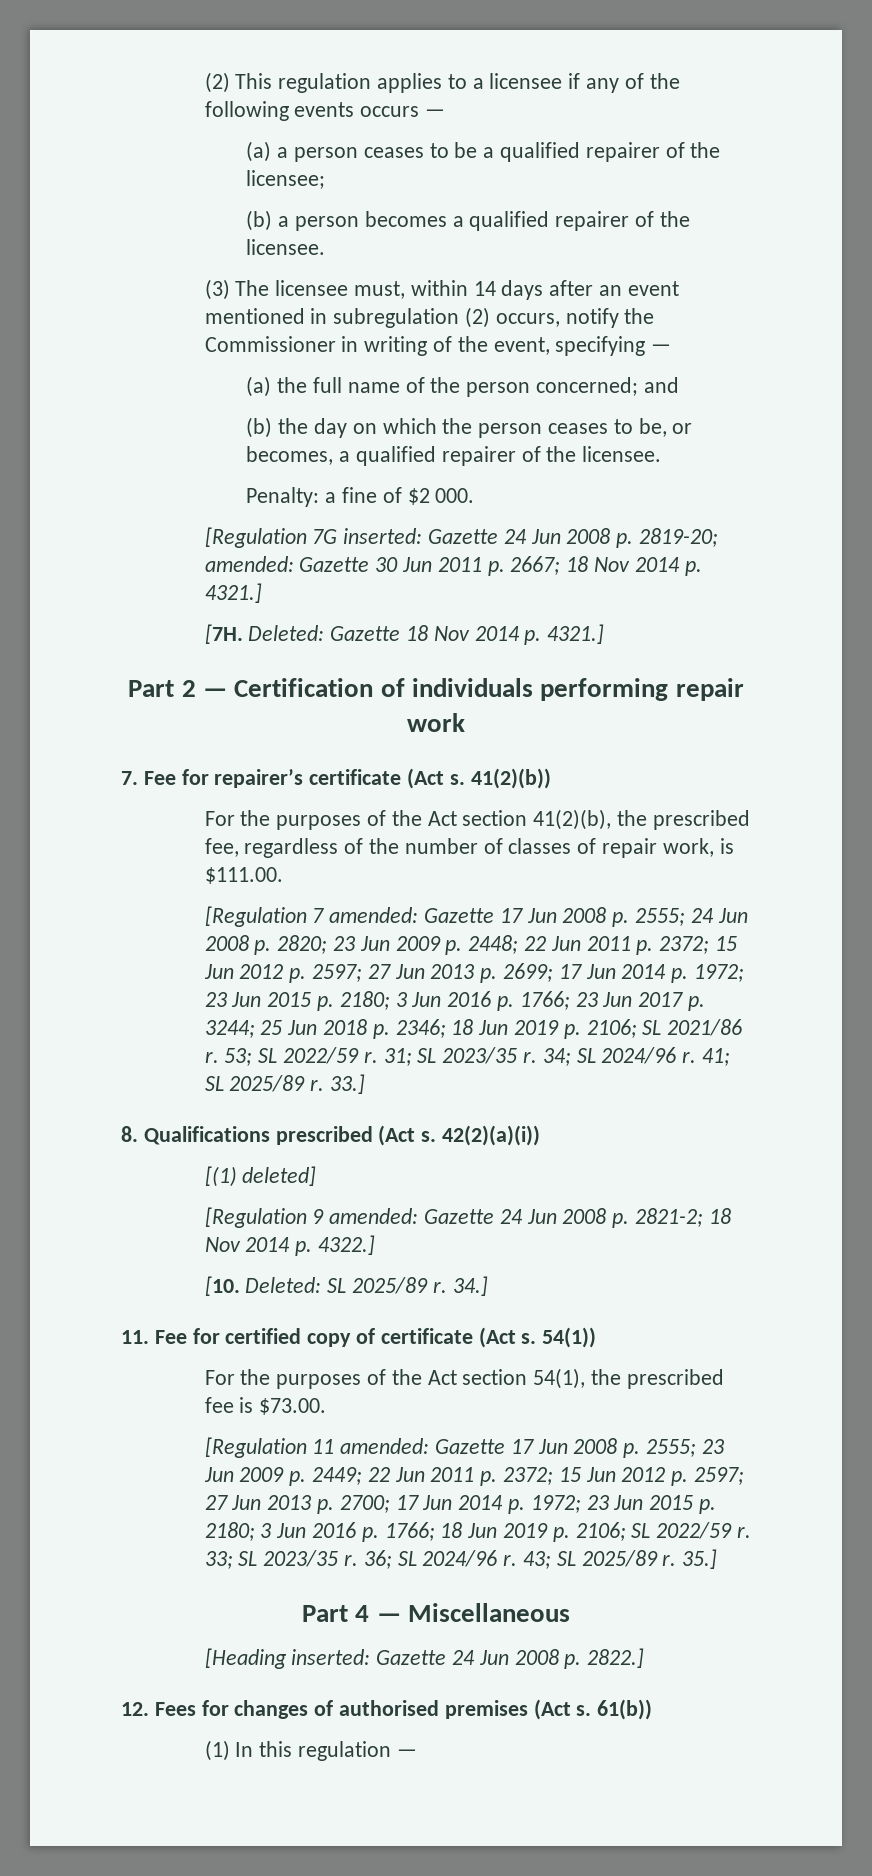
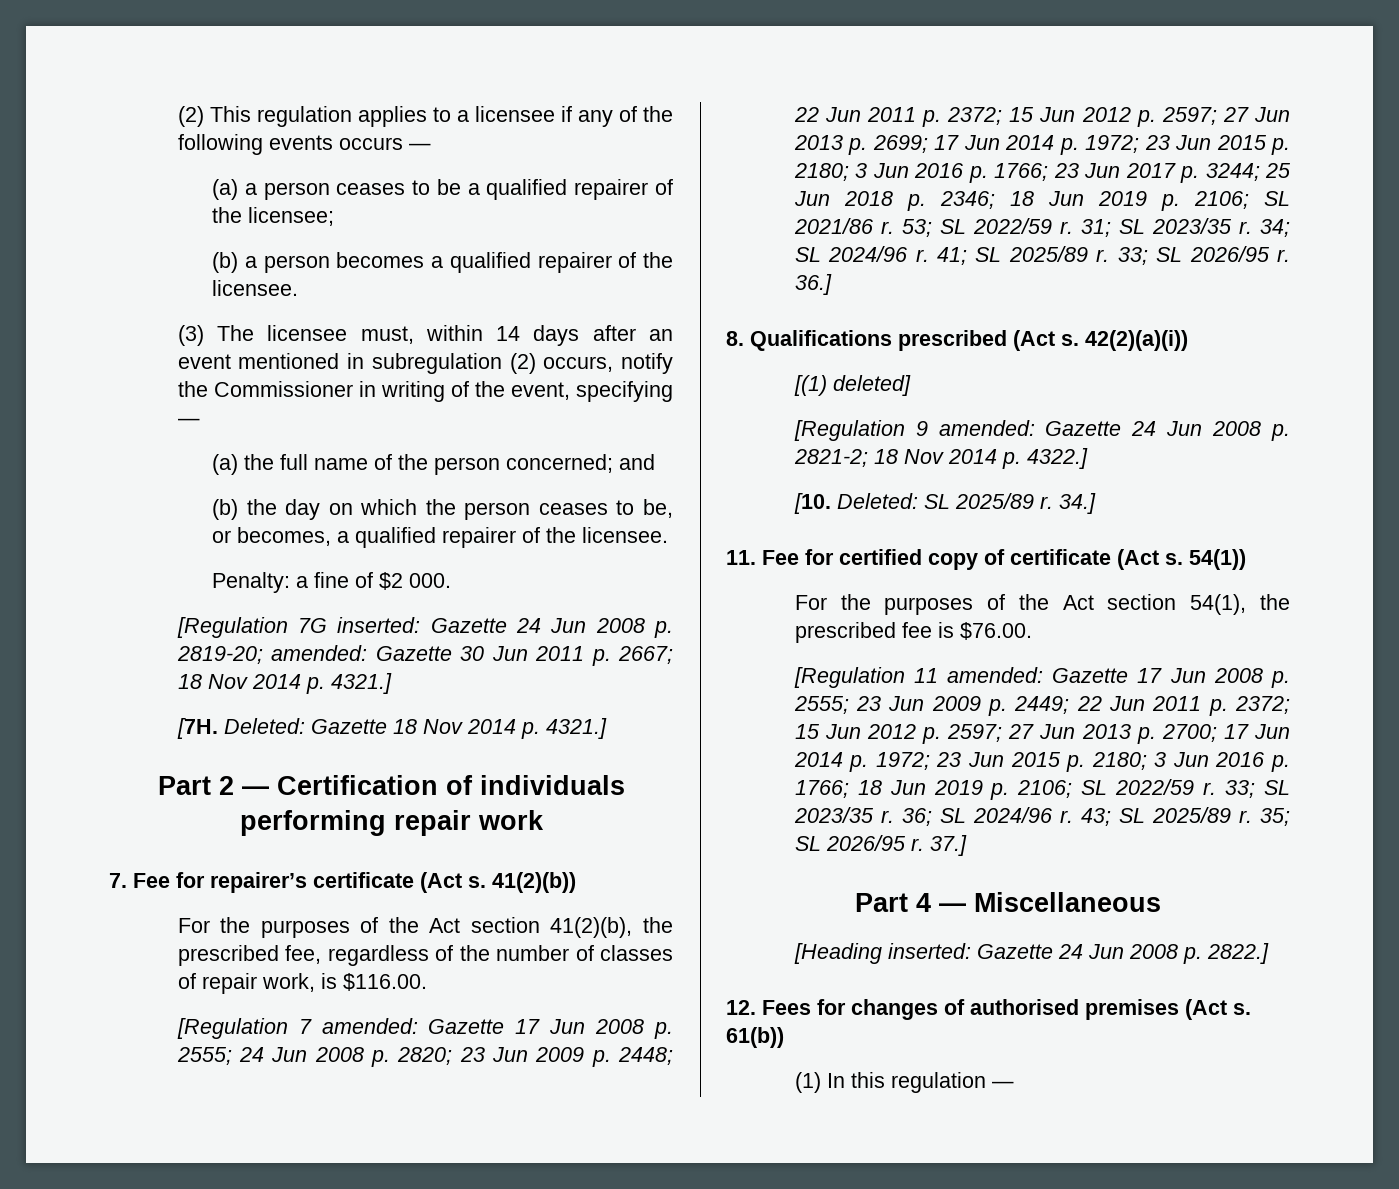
[204,867,283,884] $111.00. -> [342,973,427,991] $116.00.
[329,1074,365,1094] 33.] -> [1117,246,1290,265] [794,274,832,295] 33; SL 2026/95 r. 36.]
[259,1398,327,1415] $73.00. -> [959,622,1032,640] $76.00.
[682,1549,718,1569] 35.] -> [1260,808,1290,826] [794,835,967,856] 35; SL 2026/95 r. 37.]

